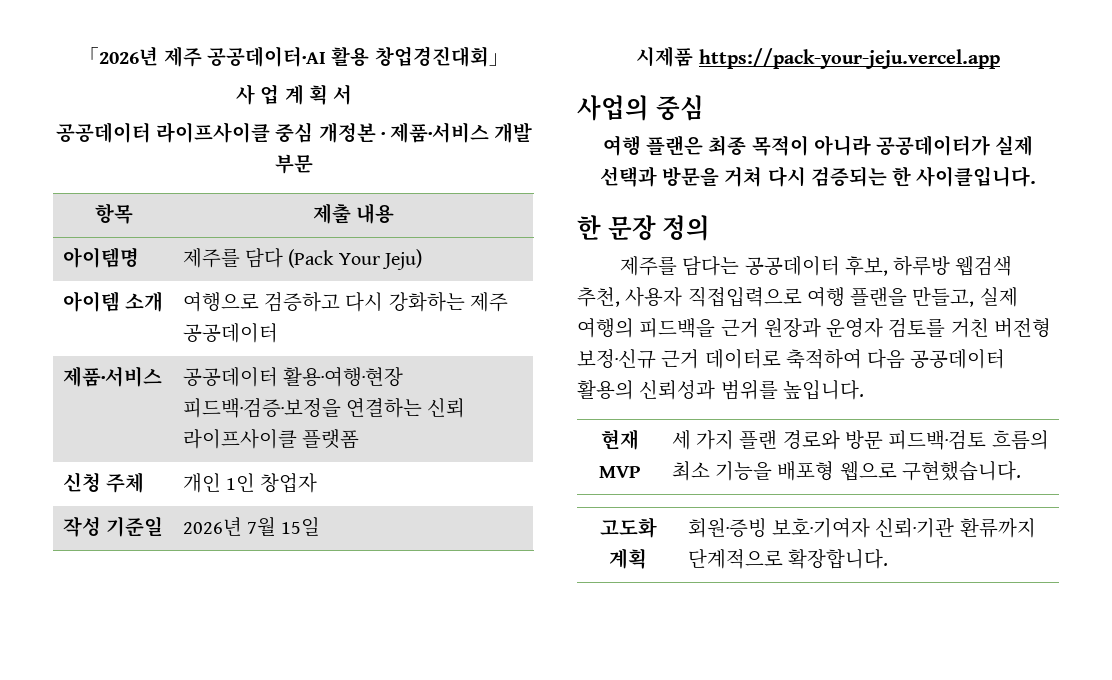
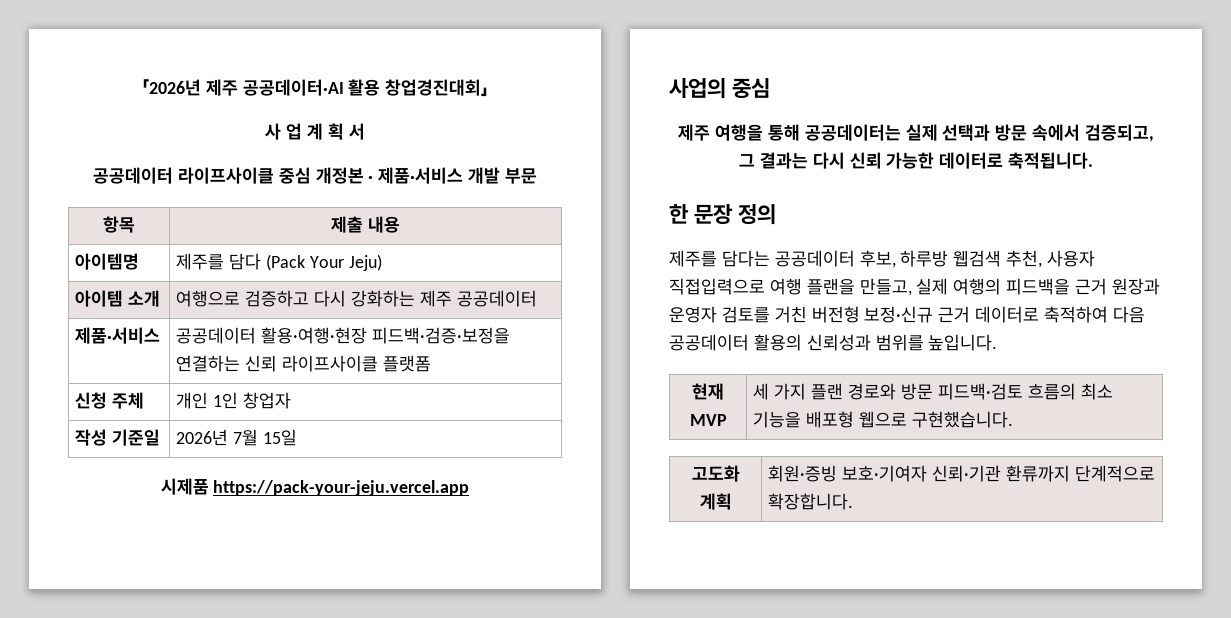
[602,135,1034,156] [599,166,1037,187] 여행 플랜은 최종 목적이 아니라 공공데이터가 실제 선택과 방문을 거쳐 다시 검증되는 한 사이클입니다. -> [678,124,1154,142] [738,152,1094,169] 제주 여행을 통해 공공데이터는 실제 선택과 방문 속에서 검증되고, 그 결과는 다시 신뢰 가능한 데이터로 축적됩니다.

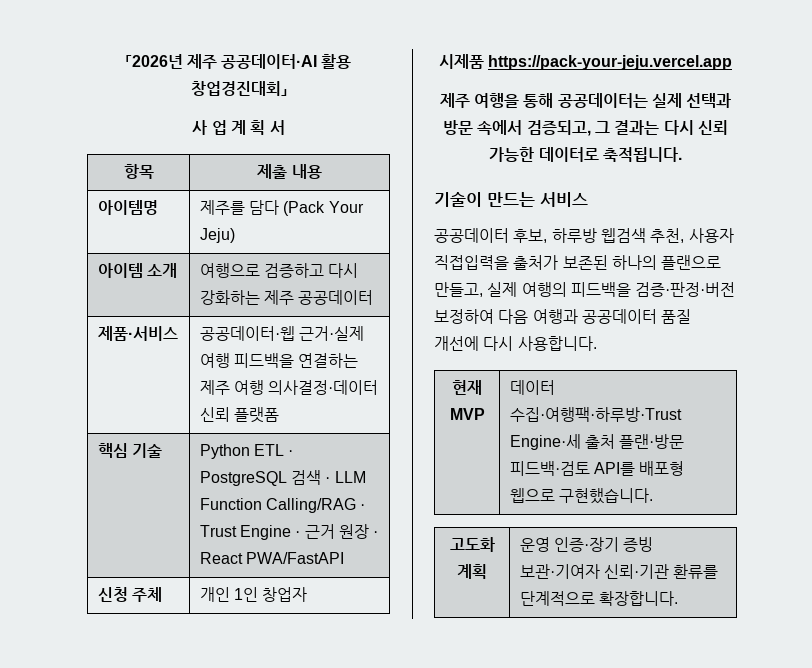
[92,167,538,184] // 공공데이터 라이프사이클 중심 개정본 · 제품·서비스 개발 부문 -> (285, 127) none
[176,327,511,344] [176,355,432,372] 공공데이터 활용·여행·현장 피드백·검증·보정을 연결하는 신뢰 라이프사이클 플랫폼 -> [199,326,364,341] [199,353,359,368] [199,380,379,395] [199,407,279,423] [97,443,162,458] [199,444,294,459] [199,470,366,486] [199,498,366,513] [199,524,379,540] [199,552,344,564] 공공데이터·웹 근거·실제 여행 피드백을 연결하는 제주 여행 의사결정·데이터 신뢰 플랫폼 // 핵심 기술 | Python ETL · PostgreSQL 검색 · LLM Function Calling/RAG · Trust Engine · 근거 원장 · React PWA/FastAPI
[75,429,161,446] [176,429,298,446] // 작성 기준일 | 2026년 7월 15일 -> (308, 594) none
[669,78,771,99] // 사업의 중심 -> (733, 62) none
[669,204,777,225] [669,250,770,267] 한 문장 정의 // 제주를 담다는 -> [434,192,588,207] 기술이 만드는 서비스 //
[669,278,1160,296] [669,306,1145,323] [669,334,998,351] [692,383,724,400] [689,414,727,426] [753,383,1113,400] [753,411,802,428] 직접입력으로 여행 플랜을 만들고, 실제 여행의 피드백을 근거 원장과 운영자 검토를 거친 버전형 보정·신규 근거 데이터로 축적하여 다음 공공데이터 활용의 신뢰성과 범위를 높입니다. // 현재 MVP | 세 가지 플랜 경로와 방문 피드백·검토 흐름의 최소 기능을 -> [434,255,722,270] [434,282,736,297] [434,309,692,324] [434,336,597,351] [452,380,482,395] [449,408,485,420] [509,380,555,395] [509,407,682,422] [509,434,685,450] [509,461,635,476] 직접입력을 출처가 보존된 하나의 플랜으로 만들고, 실제 여행의 피드백을 검증·판정·버전 보정하여 다음 여행과 공공데이터 품질 개선에 다시 사용합니다. // 현재 MVP | 데이터 수집·여행팩·하루방·Trust Engine·세 출처 플랜·방문 피드백·검토 API를
[768,465,1071,482] 회원·증빙 보호·기여자 신뢰·기관 환류까지 -> [519,537,654,552] [519,564,719,579] 운영 인증·장기 증빙 보관·기여자 신뢰·기관 환류를

